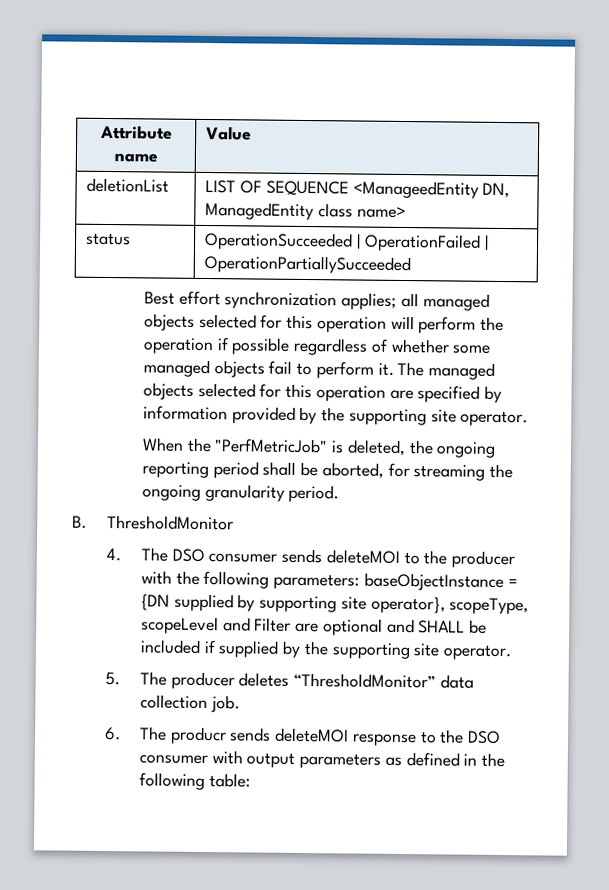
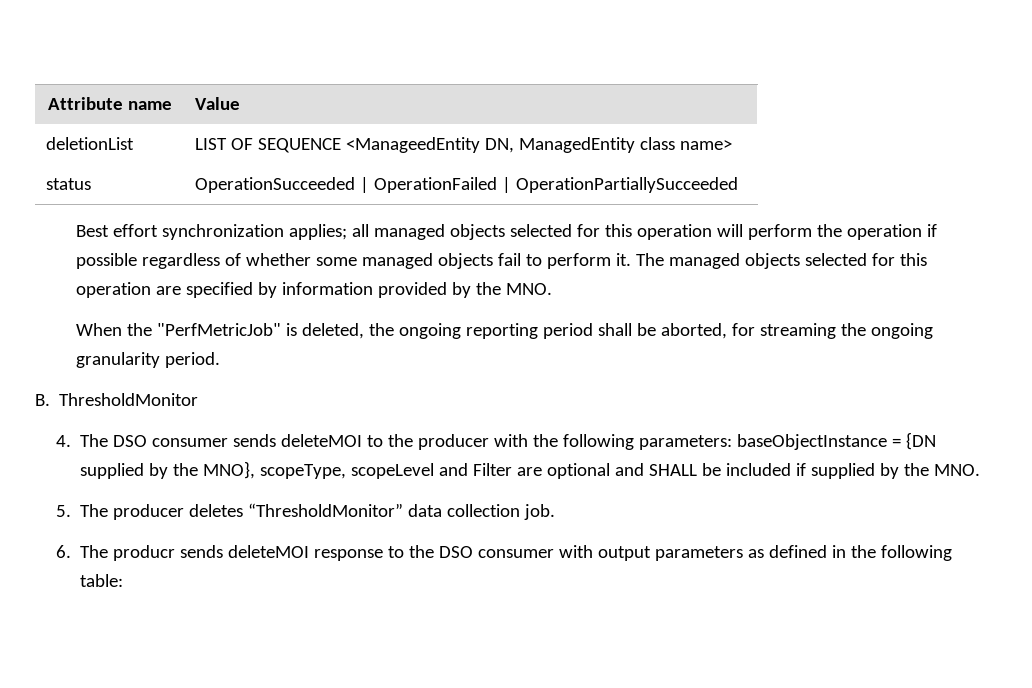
[348,408,529,427] supporting site operator. -> [506,283,553,295] MNO.
[259,595,446,614] supporting site operator}, -> [172,461,255,479] the MNO},
[331,642,511,661] supporting site operator. -> [933,464,980,476] MNO.

